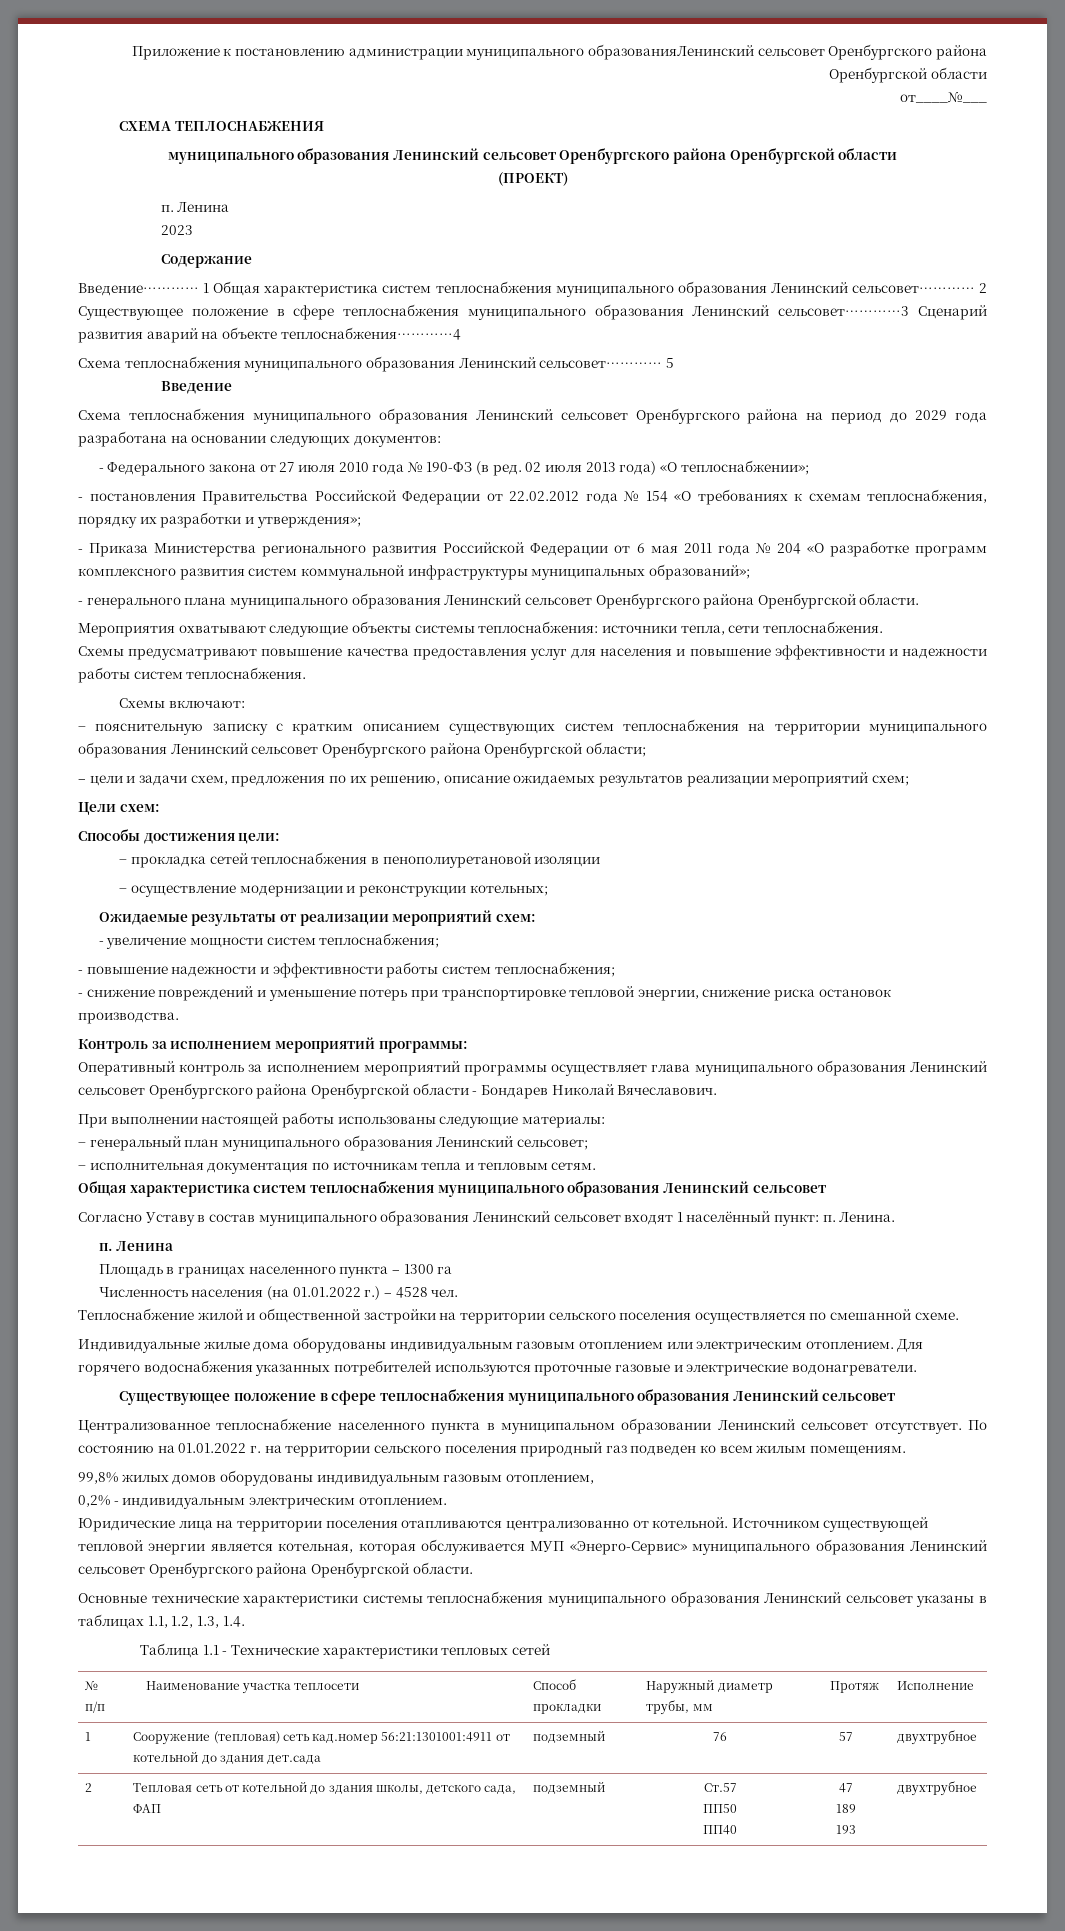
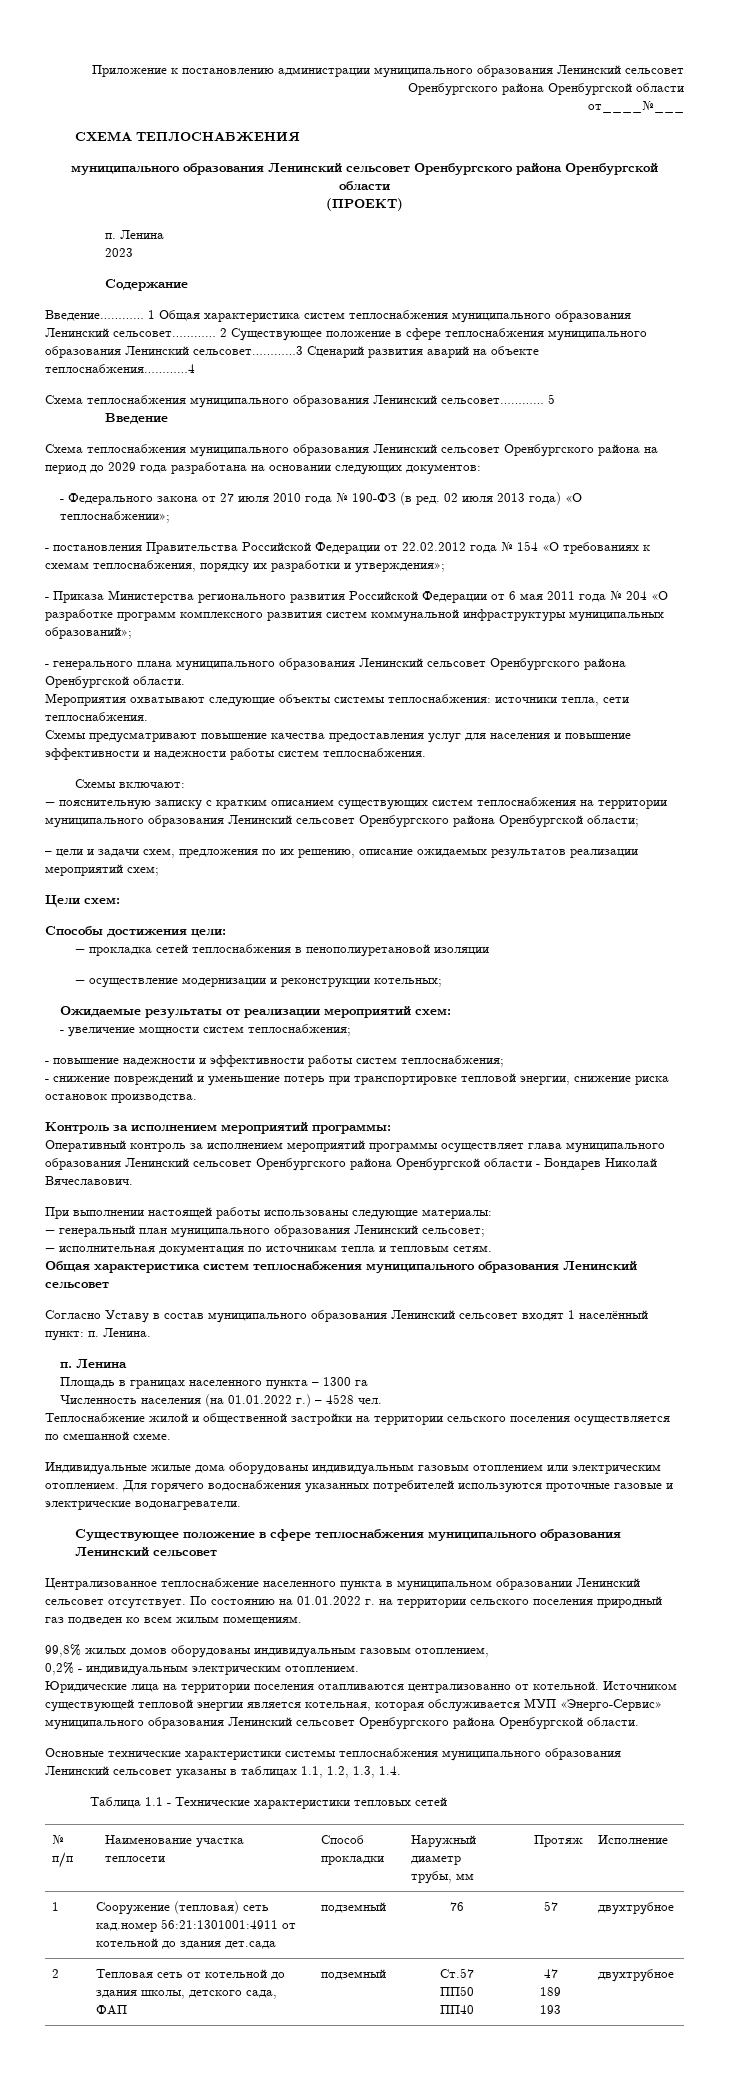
[588,44,755,60] образованияЛенинский -> [477,65,621,77] образования Ленинский

